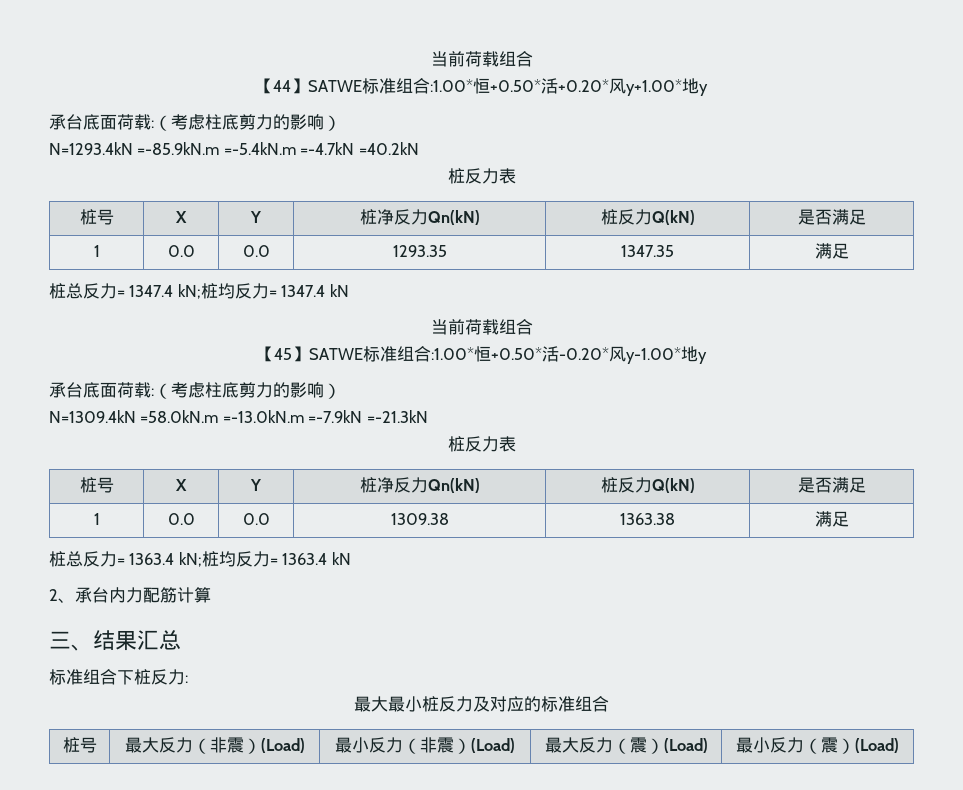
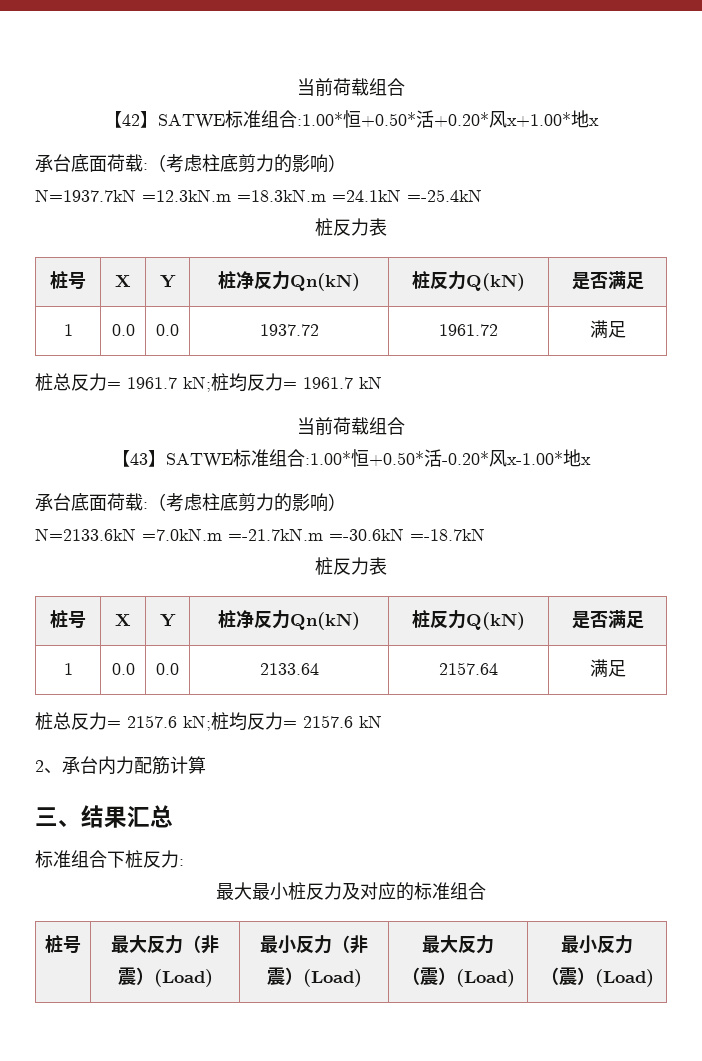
[430,51,533,67] [256,78,292,94] 当前荷载组合 // 【44 -> [297,78,405,96] [104,111,140,128] 当前荷载组合 // 【42
[625,78,708,96] y+1.00*地y -> [507,110,599,128] x+1.00*地x
[49,142,419,155] N=1293.4kN =-85.9kN.m =-5.4kN.m =-4.7kN =40.2kN -> [35,189,482,202] N=1937.7kN =12.3kN.m =18.3kN.m =24.1kN =-25.4kN
[392,245,447,257] [621,245,674,257] [814,243,849,259] [49,283,326,299] 1293.35 | 1347.35 | 满足 // 桩总反力= 1347.4 kN;桩均反力= 1347.4 -> [259,324,319,336] [439,324,498,336] [589,320,626,338] [35,373,353,392] 1937.72 | 1961.72 | 满足 // 桩总反力= 1961.7 kN;桩均反力= 1961.7
[274,348,293,360] 45 -> [130,453,148,465] 43
[625,346,707,364] y-1.00*地y -> [507,449,591,467] x-1.00*地x
[49,410,428,423] N=1309.4kN =58.0kN.m =-13.0kN.m =-7.9kN =-21.3kN -> [35,528,485,541] N=2133.6kN =7.0kN.m =-21.7kN.m =-30.6kN =-18.7kN
[390,513,449,525] [620,513,675,525] [814,511,849,527] [49,551,328,567] 1309.38 | 1363.38 | 满足 // 桩总反力= 1363.4 kN;桩均反力= 1363.4 -> [259,663,319,675] [439,662,498,675] [589,659,626,677] [35,712,353,731] 2133.64 | 2157.64 | 满足 // 桩总反力= 2157.6 kN;桩均反力= 2157.6

